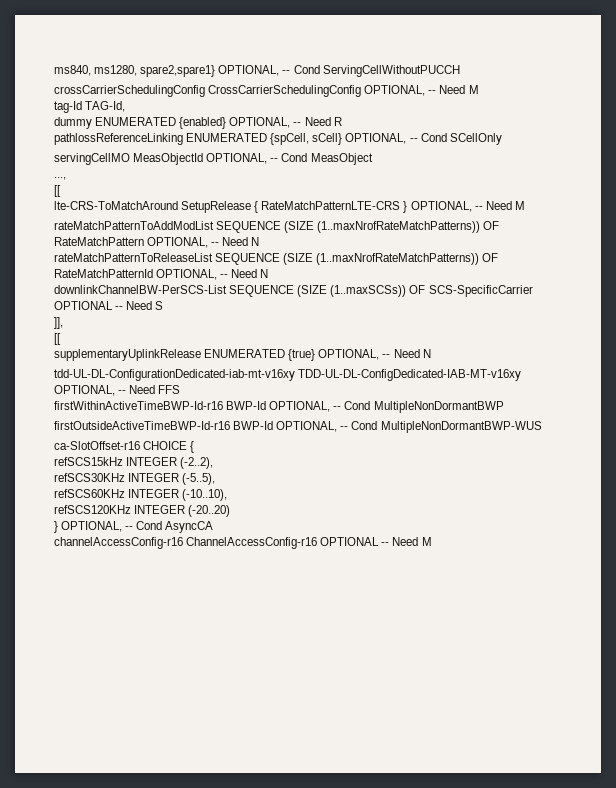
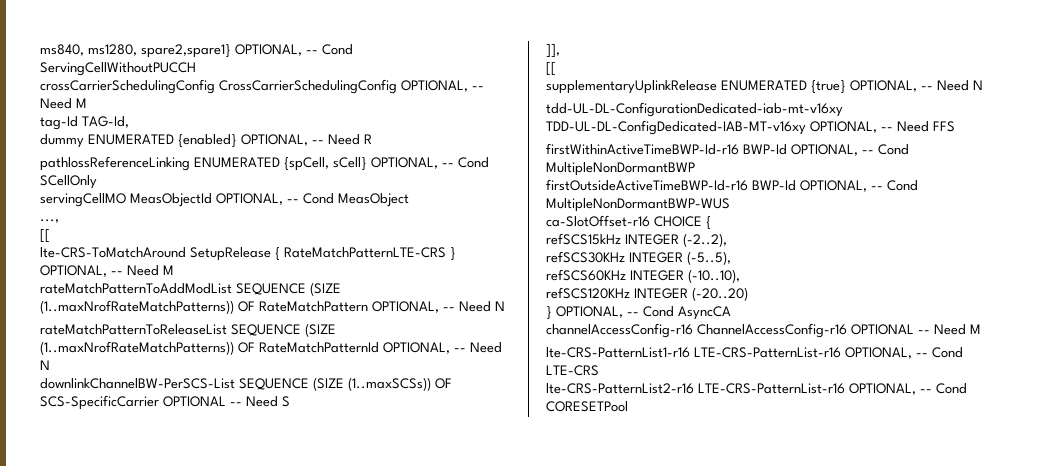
(432, 541) none -> [546,347,963,359] [546,365,599,376] [546,383,967,395] [546,401,628,412] // lte-CRS-PatternList1-r16 LTE-CRS-PatternList-r16 OPTIONAL, -- Cond LTE-CRS // lte-CRS-PatternList2-r16 LTE-CRS-PatternList-r16 OPTIONAL, -- Cond CORESETPool

